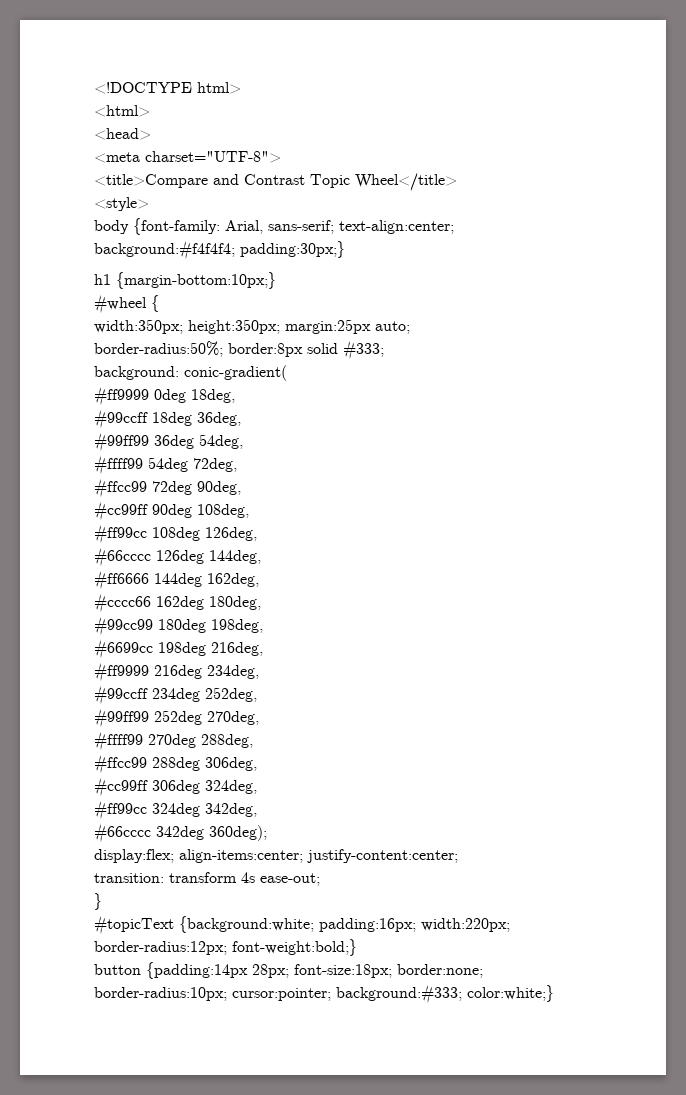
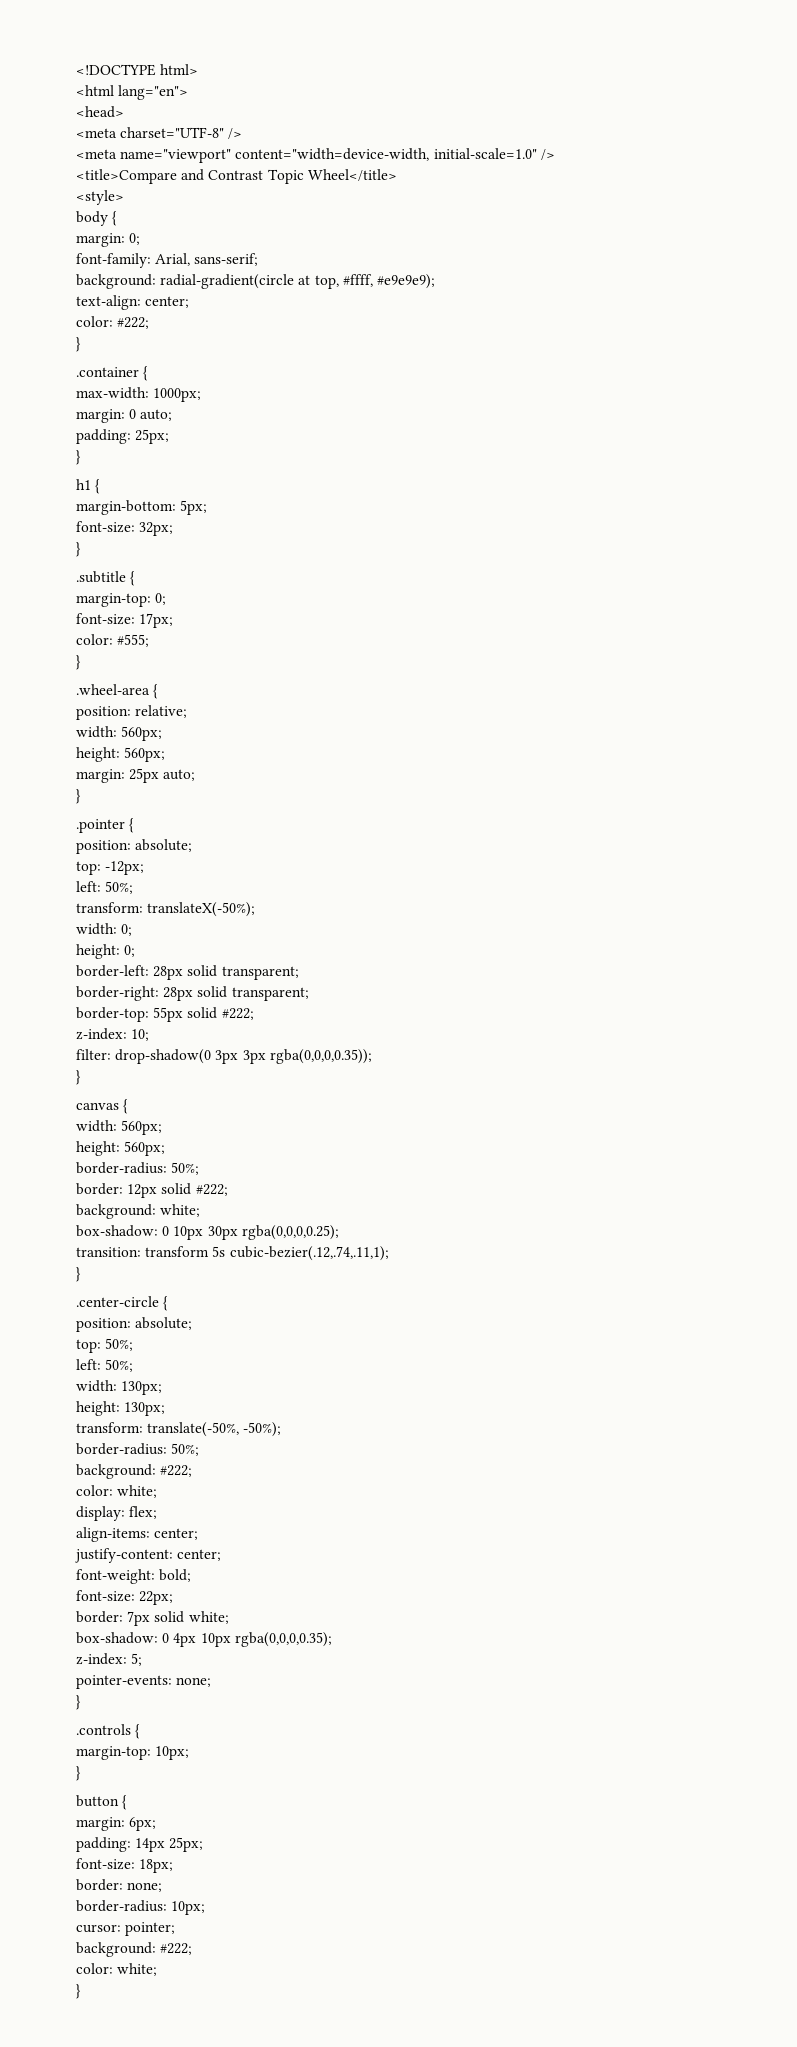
[94,105,150,117] <html> -> [76,85,189,100] <html lang="en">
[145,151,281,163] charset="UTF-8"> -> [120,127,243,139] [76,148,555,163] charset="UTF-8" /> // <meta name="viewport" content="width=device-width, initial-scale=1.0" />
[133,218,454,235] [94,240,345,260] {font-family: Arial, sans-serif; text-align:center; background:#f4f4f4; padding:30px;} -> [112,211,118,226] [76,233,141,247] [76,253,259,268] [76,274,435,289] [76,295,190,310] [76,316,150,329] [76,337,81,352] [76,366,149,381] [76,387,202,402] [76,409,173,423] [76,429,170,444] [76,450,81,465] { // margin: 0; // font-family: Arial, sans-serif; // background: radial-gradient(circle at top, #ffff, #e9e9e9); // text-align: center; // color: #222; // } // .container { // max-width: 1000px; // margin: 0 auto; // padding: 25px; // }
[116,272,276,289] [94,294,159,314] [94,319,410,334] [94,340,384,360] [94,365,287,381] [94,386,235,406] [94,409,241,429] [94,432,243,452] [94,455,237,475] [94,478,241,498] [94,501,249,521] [94,524,257,544] [94,547,261,567] [94,570,259,590] [94,593,261,613] [94,616,263,636] [94,639,263,659] [94,662,259,682] [94,685,257,705] [94,708,259,728] [94,731,253,751] [94,754,257,774] [94,777,257,797] [94,800,257,820] [94,823,267,843] [94,849,458,863] {margin-bottom:10px;} // #wheel { // width:350px; height:350px; margin:25px auto; // border-radius:50%; border:8px solid #333; // background: conic-gradient( // #ff9999 0deg 18deg, // #99ccff 18deg 36deg, // #99ff99 36deg 54deg, // #ffff99 54deg 72deg, // #ffcc99 72deg 90deg, // #cc99ff 90deg 108deg, // #ff99cc 108deg 126deg, // #66cccc 126deg 144deg, // #ff6666 144deg 162deg, // #cccc66 162deg 180deg, // #99cc99 180deg 198deg, // #6699cc 198deg 216deg, // #ff9999 216deg 234deg, // #99ccff 234deg 252deg, // #99ff99 252deg 270deg, // #ffff99 270deg 288deg, // #ffcc99 288deg 306deg, // #cc99ff 306deg 324deg, // #ff99cc 324deg 342deg, // #66cccc 342deg 360deg); // display:flex; align-items:center; justify-content:center; -> [95,479,101,494] [76,500,208,515] [76,521,174,536] [76,542,81,557] [76,571,136,586] [76,593,167,607] [76,613,174,628] [76,634,150,647] [76,655,81,670] [76,684,159,699] [76,705,188,720] [76,726,163,741] [76,747,166,762] [76,768,196,783] [76,789,81,804] [76,818,135,833] [76,839,193,854] [76,861,145,875] [76,881,134,894] [76,902,256,917] [76,923,133,936] [76,944,136,959] [76,965,299,980] [76,986,309,1001] [76,1007,254,1022] [76,1028,150,1041] [76,1049,372,1064] [76,1070,81,1085] [76,1099,129,1114] [76,1120,163,1135] [76,1141,166,1156] [76,1162,200,1175] [76,1183,228,1198] [76,1204,201,1219] [76,1225,339,1240] { // margin-bottom: 5px; // font-size: 32px; // } // .subtitle { // margin-top: 0; // font-size: 17px; // color: #555; // } // .wheel-area { // position: relative; // width: 560px; // height: 560px; // margin: 25px auto; // } // .pointer { // position: absolute; // top: -12px; // left: 50%; // transform: translateX(-50%); // width: 0; // height: 0; // border-left: 28px solid transparent; // border-right: 28px solid transparent; // border-top: 55px solid #222; // z-index: 10; // filter: drop-shadow(0 3px 3px rgba(0,0,0,0.35)); // } // canvas { // width: 560px; // height: 560px; // border-radius: 50%; // border: 12px solid #222; // background: white; // box-shadow: 0 10px 30px rgba(0,0,0,0.25);
[241,872,320,886] [94,893,102,910] [94,915,510,935] [94,939,357,956] [94,962,483,979] [94,984,554,1004] 4s ease-out; // } // #topicText {background:white; padding:16px; width:220px; border-radius:12px; font-weight:bold;} // button {padding:14px 28px; font-size:18px; border:none; border-radius:10px; cursor:pointer; background:#333; color:white;} -> [212,1246,389,1261] [76,1267,81,1282] [76,1296,169,1311] [76,1317,193,1332] [76,1338,134,1353] [76,1359,134,1372] [76,1380,163,1395] [76,1401,166,1416] [76,1422,282,1437] [76,1443,200,1456] [76,1464,193,1479] [76,1485,158,1498] [76,1506,158,1521] [76,1527,199,1542] [75,1548,222,1563] [76,1569,192,1584] [76,1590,174,1605] [76,1611,229,1626] [76,1632,332,1647] [76,1653,143,1666] [76,1675,212,1689] [76,1695,81,1710] [76,1724,141,1739] [76,1746,190,1760] [76,1766,81,1781] [76,1795,128,1810] [76,1817,157,1831] [76,1837,204,1852] [76,1858,174,1873] [76,1879,163,1892] [76,1900,206,1915] [76,1922,176,1936] [76,1942,193,1957] [76,1963,158,1976] [76,1984,81,1999] 5s cubic-bezier(.12,.74,.11,1); // } // .center-circle { // position: absolute; // top: 50%; // left: 50%; // width: 130px; // height: 130px; // transform: translate(-50%, -50%); // border-radius: 50%; // background: #222; // color: white; // display: flex; // align-items: center; // justify-content: center; // font-weight: bold; // font-size: 22px; // border: 7px solid white; // box-shadow: 0 4px 10px rgba(0,0,0,0.35); // z-index: 5; // pointer-events: none; // } // .controls { // margin-top: 10px; // } // button { // margin: 6px; // padding: 14px 25px; // font-size: 18px; // border: none; // border-radius: 10px; // cursor: pointer; // background: #222; // color: white; // }

